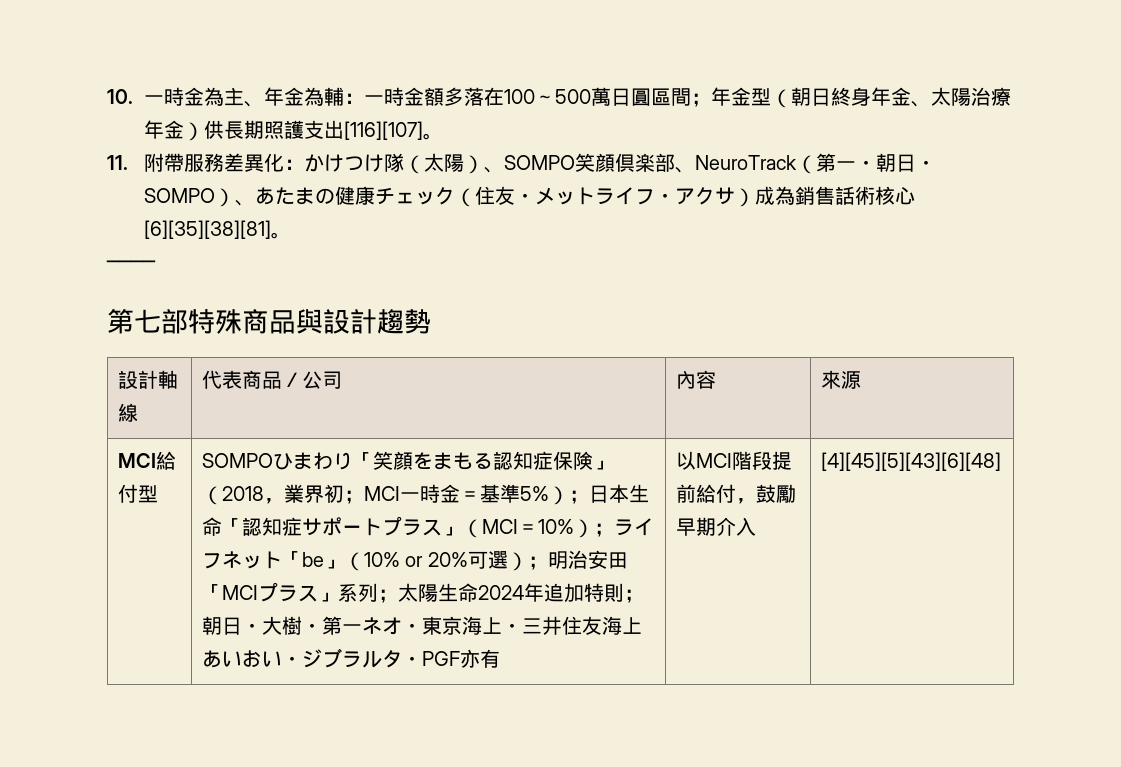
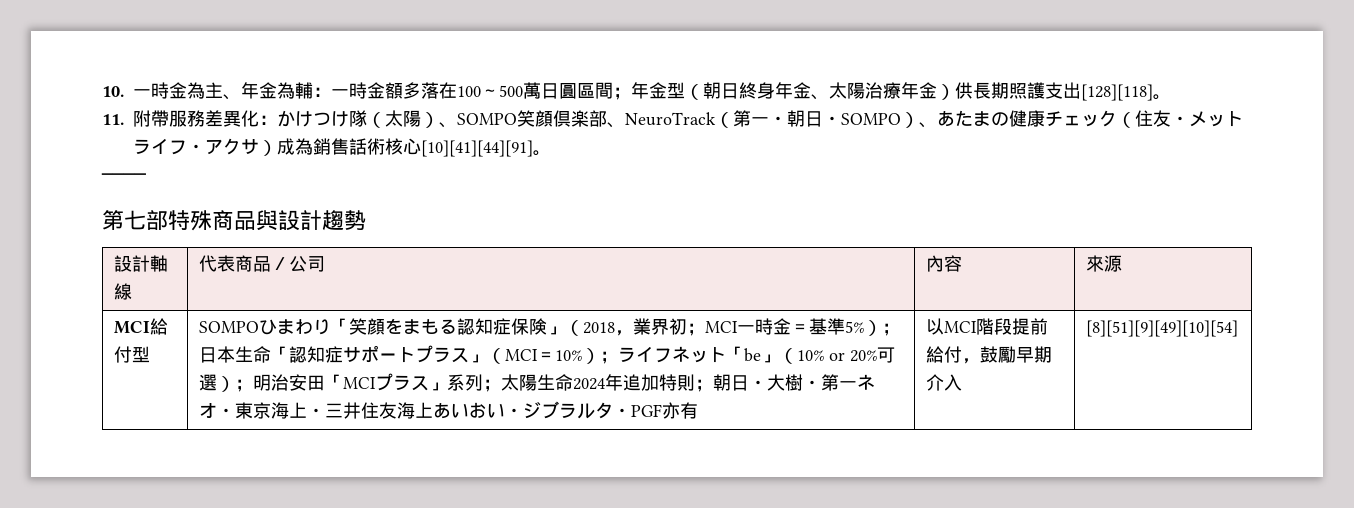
[344,121,424,140] [116][107] -> [1081,84,1153,101] [128][118]
[144,220,272,239] [6][35][38][81] -> [421,140,533,157] [10][41][44][91]
[820,452,1001,471] [4][45][5][43][6][48] -> [1085,320,1238,337] [8][51][9][49][10][54]

